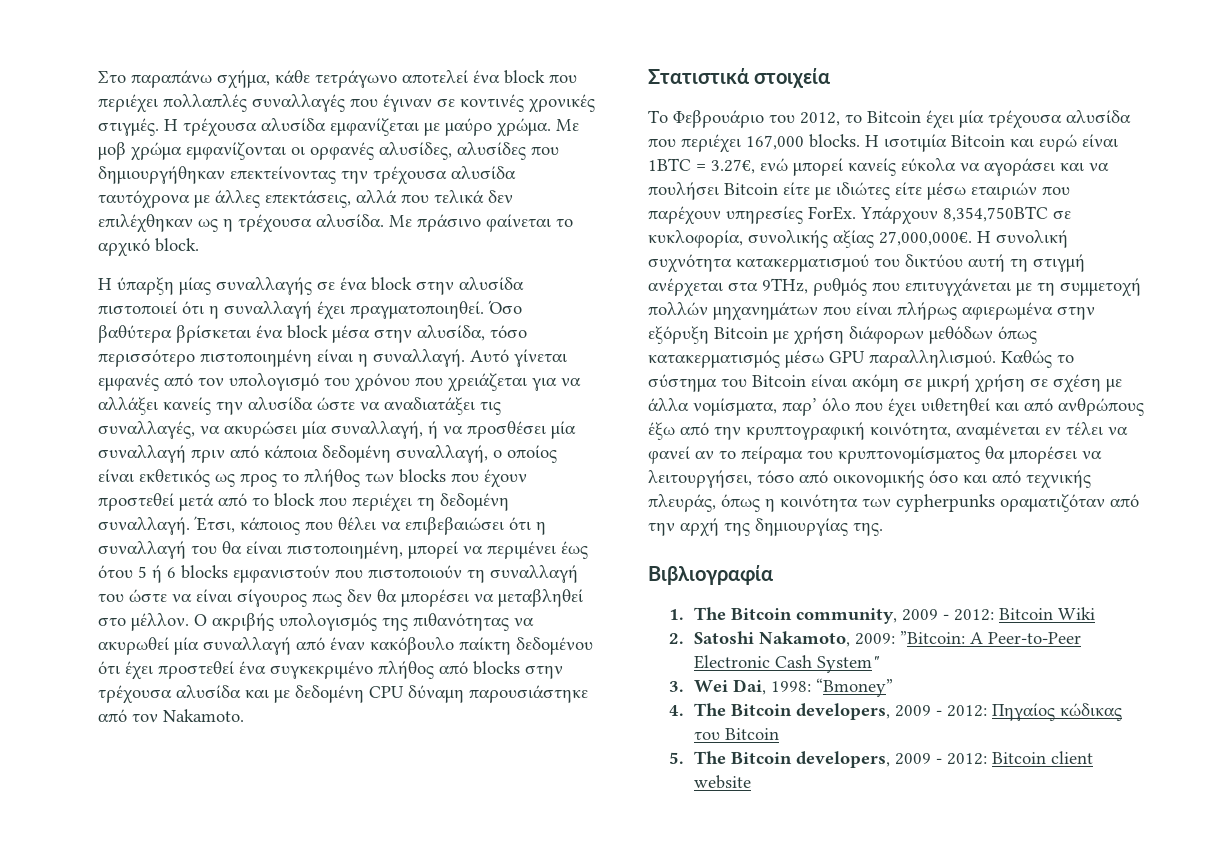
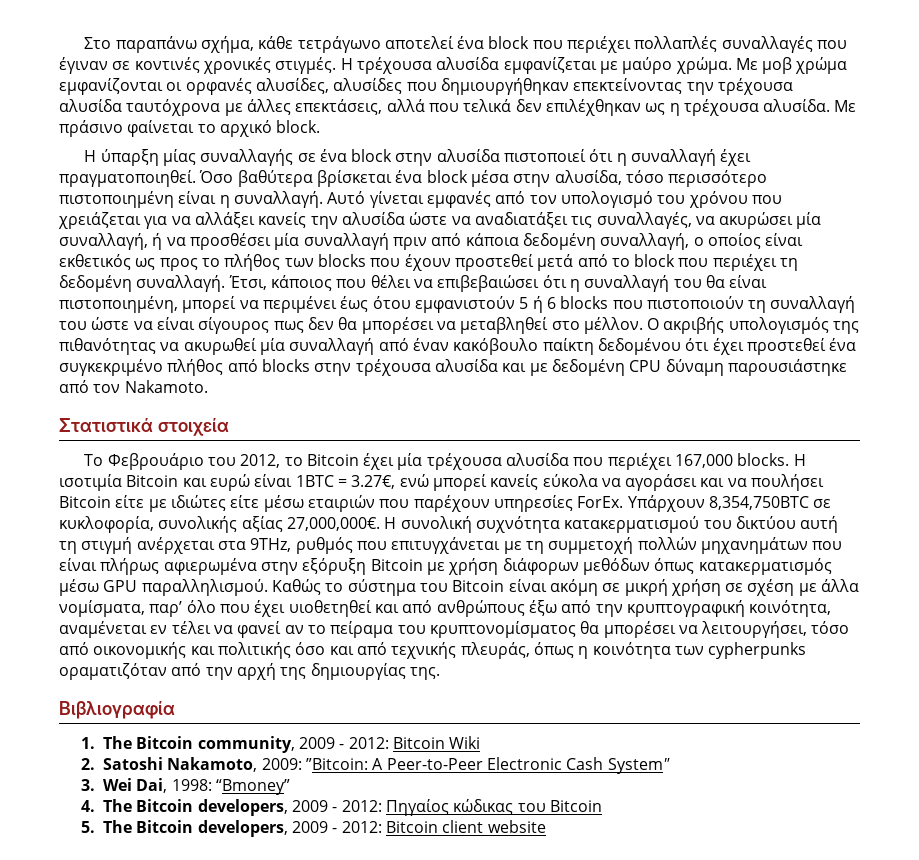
(133, 571) none -> [414,296,515,313] εμφανιστούν
[233,565,330,583] εμφανιστούν -> (609, 302) none
[921,398,991,416] υιθετηθεί -> [288,600,372,617] υιοθετηθεί
(924, 479) none -> [190,642,291,659] και πολιτικής

